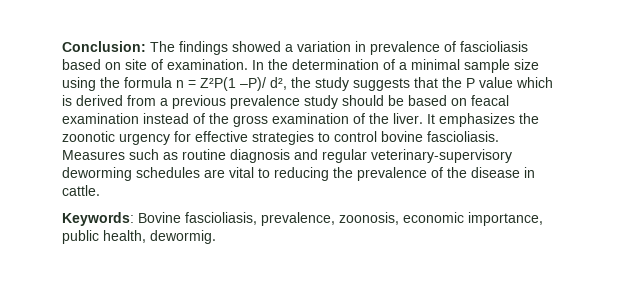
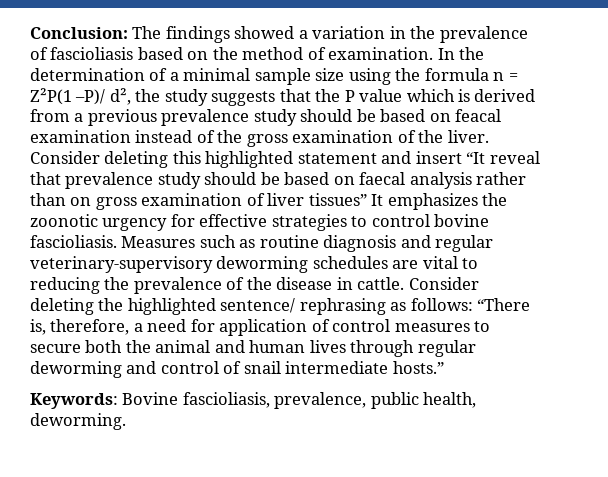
(366, 46) none -> [410,26,436,39] the
[125,59,147,70] site -> [212,47,304,60] the method
(423, 118) none -> [30,151,540,168] [30,172,527,189] [30,193,367,210] Consider deleting this highlighted statement and insert “It reveal that prevalence study should be based on faecal analysis rather than on gross examination of liver tissues”
(100, 190) none -> [408,277,479,290] [30,298,531,315] [30,319,491,336] [30,340,476,357] [30,361,444,378] Consider deleting the highlighted sentence/ rephrasing as follows: “There is, therefore, a need for application of control measures to secure both the animal and human lives through regular deworming and control of snail intermediate hosts.”
[339,212,543,226] zoonosis, economic importance, -> (367, 400) none
[150,230,216,244] dewormig. -> [30,413,126,430] deworming.

